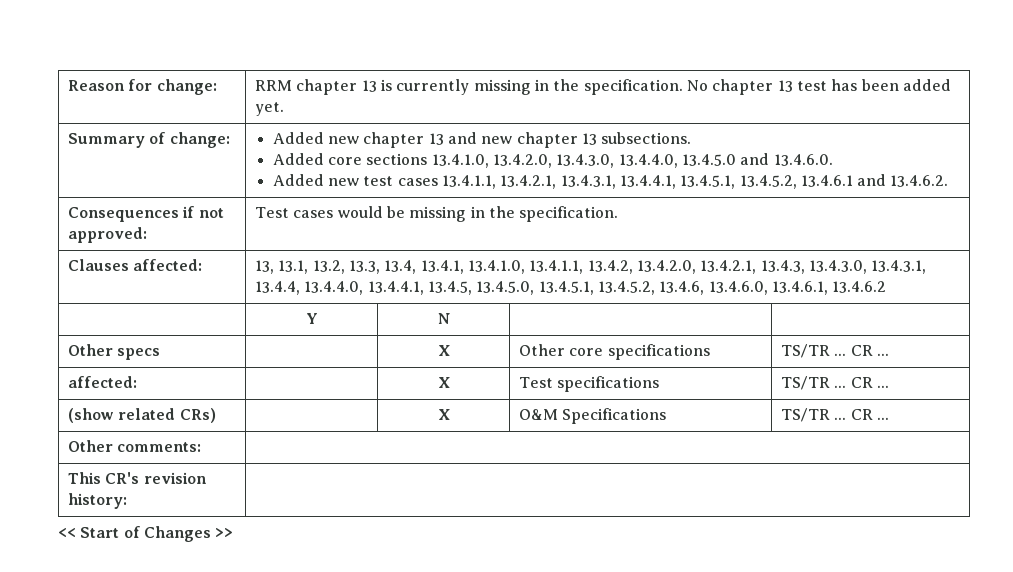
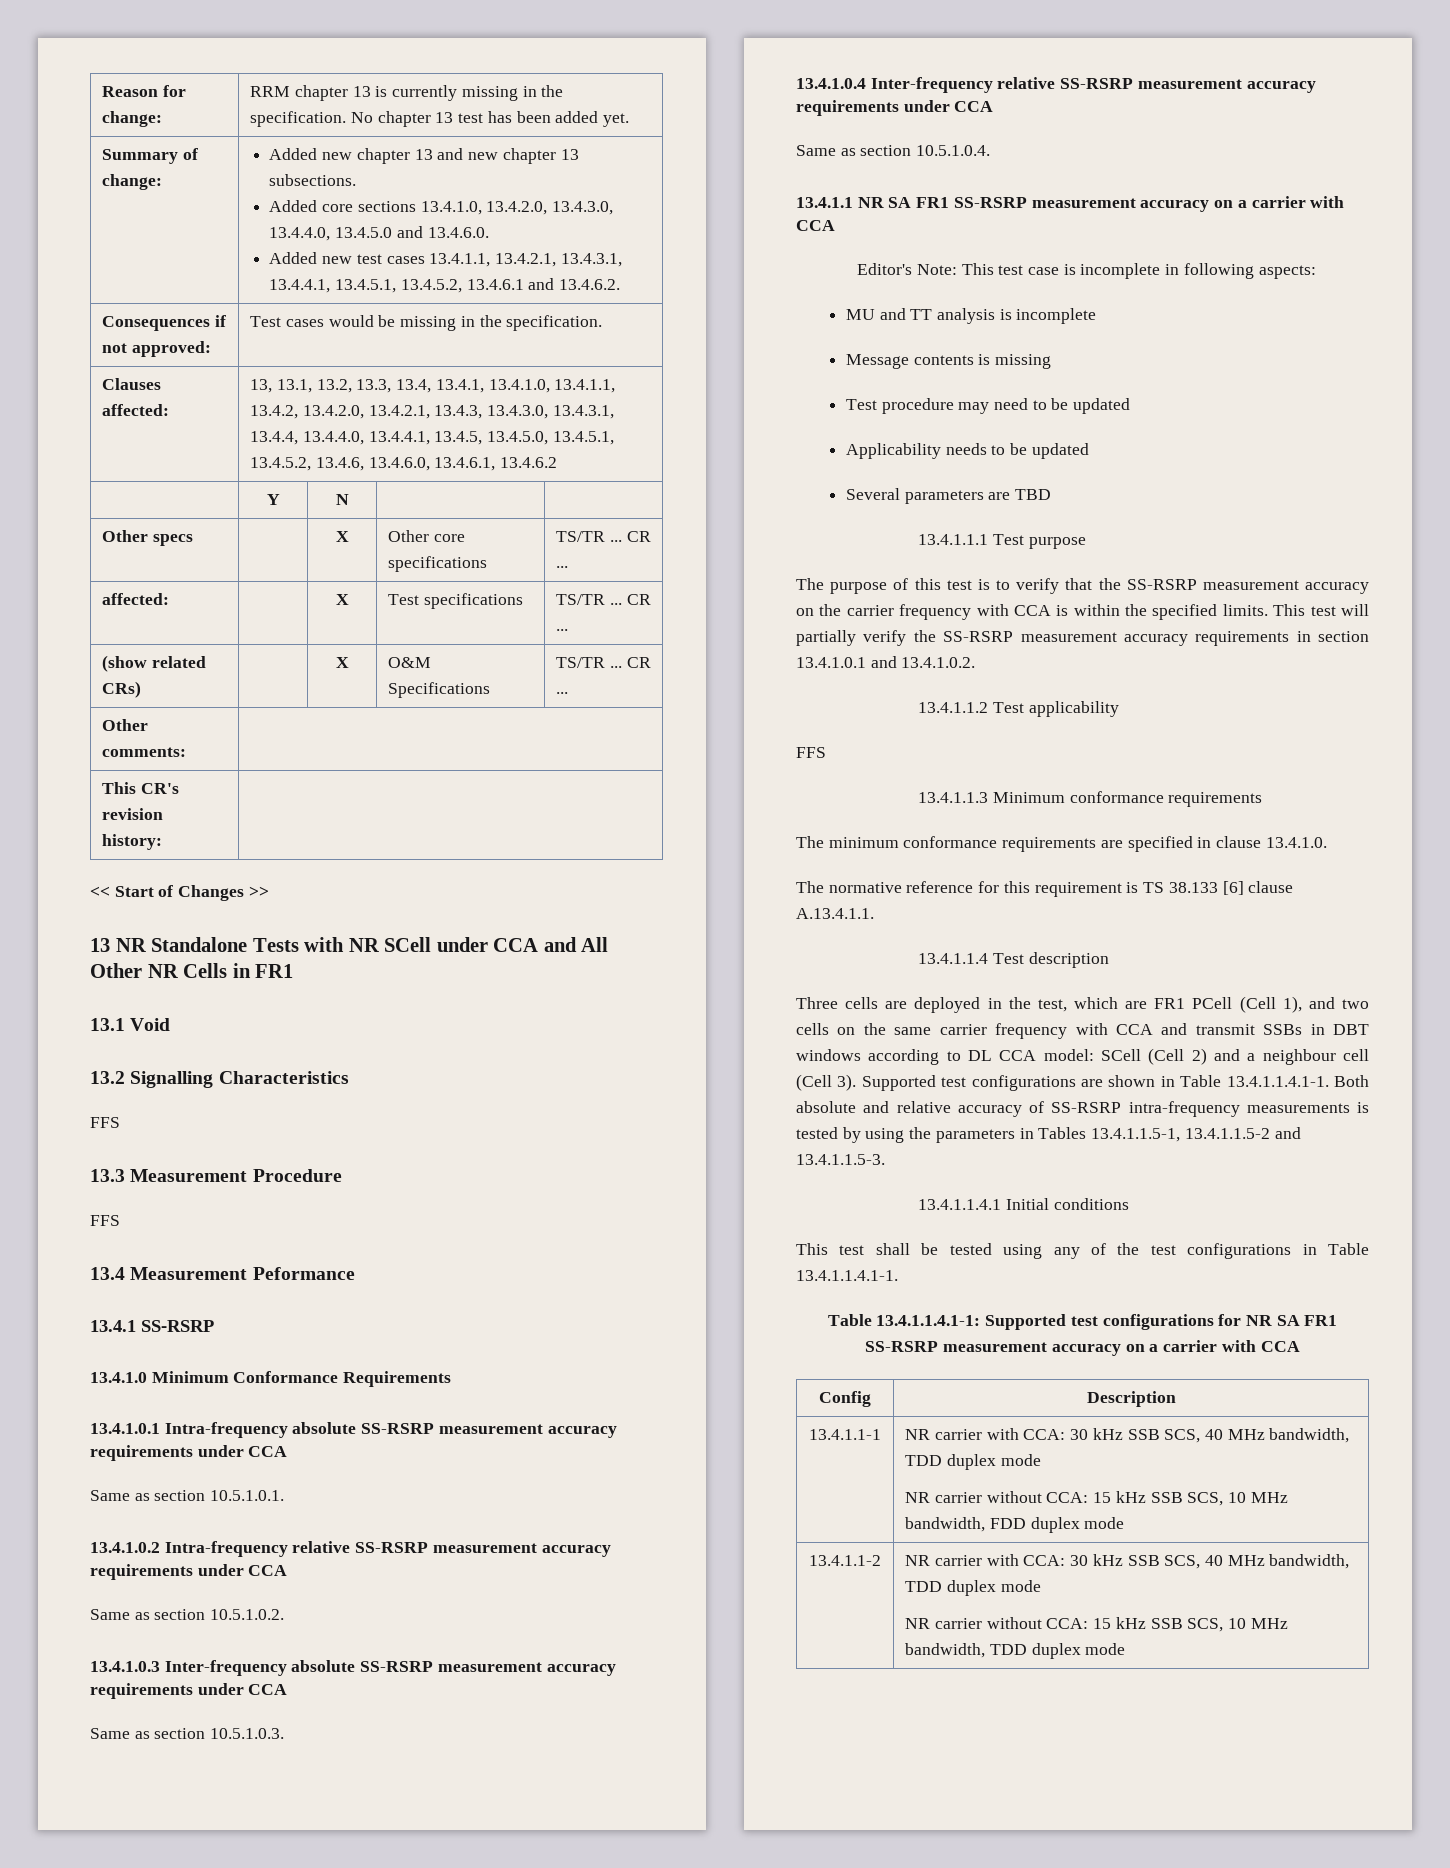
(234, 533) none -> [90,937,609,952] [90,963,294,978] [90,1018,171,1031] [90,1071,349,1088] [90,1117,120,1128] [90,1169,342,1182] [90,1215,120,1226] [90,1267,355,1280] [90,1320,214,1332] [90,1371,452,1387] [90,1422,617,1438] [90,1445,288,1461] [90,1490,285,1501] [90,1541,611,1557] [90,1564,288,1580] [90,1609,285,1620] [90,1660,616,1676] [90,1683,288,1699] [90,1728,285,1739] [796,77,1316,93] [796,100,994,116] [796,145,991,156] [796,196,1345,212] [796,220,835,231] [857,263,1316,279] [845,308,1097,324] [845,354,1051,369] [845,398,1131,414] [845,443,1089,459] [845,488,1051,504] [918,534,1086,549] [796,578,1369,594] [796,604,1369,620] [796,630,1369,646] [796,656,976,668] [918,701,1119,717] [796,747,826,758] [918,791,1263,807] [796,836,1327,852] [796,881,1294,897] [796,908,874,919] [918,952,1109,968] [796,996,1369,1013] [796,1023,1369,1039] [796,1048,1369,1065] [796,1074,1369,1091] [796,1101,1369,1117] [796,1127,1301,1143] [796,1154,885,1165] [918,1198,1129,1210] [796,1243,1369,1259] [796,1270,898,1281] [827,1314,1338,1330] [865,1340,1300,1356] [819,1391,871,1407] [1086,1391,1176,1407] [809,1429,881,1440] [905,1428,1350,1443] [905,1454,1041,1470] [905,1491,1288,1506] [905,1517,1125,1533] [809,1555,881,1566] [905,1554,1350,1569] [905,1580,1041,1596] [905,1617,1288,1632] [905,1643,1126,1659] // 13 NR Standalone Tests with NR SCell under CCA and All Other NR Cells in FR1 // 13.1 Void // 13.2 Signalling Characteristics // FFS // 13.3 Measurement Procedure // FFS // 13.4 Measurement Peformance // 13.4.1 SS-RSRP // 13.4.1.0 Minimum Conformance Requirements // 13.4.1.0.1 Intra-frequency absolute SS-RSRP measurement accuracy requirements under CCA // Same as section 10.5.1.0.1. // 13.4.1.0.2 Intra-frequency relative SS-RSRP measurement accuracy requirements under CCA // Same as section 10.5.1.0.2. // 13.4.1.0.3 Inter-frequency absolute SS-RSRP measurement accuracy requirements under CCA // Same as section 10.5.1.0.3. // 13.4.1.0.4 Inter-frequency relative SS-RSRP measurement accuracy requirements under CCA // Same as section 10.5.1.0.4. // 13.4.1.1 NR SA FR1 SS-RSRP measurement accuracy on a carrier with CCA // Editor's Note: This test case is incomplete in following aspects: // MU and TT analysis is incomplete // Message contents is missing // Test procedure may need to be updated // Applicability needs to be updated // Several parameters are TBD // 13.4.1.1.1 Test purpose // The purpose of this test is to verify that the SS-RSRP measurement accuracy on the carrier frequency with CCA is within the specified limits. This test will partially verify the SS-RSRP measurement accuracy requirements in section 13.4.1.0.1 and 13.4.1.0.2. // 13.4.1.1.2 Test applicability // FFS // 13.4.1.1.3 Minimum conformance requirements // The minimum conformance requirements are specified in clause 13.4.1.0. // The normative reference for this requirement is TS 38.133 [6] clause A.13.4.1.1. // 13.4.1.1.4 Test description // Three cells are deployed in the test, which are FR1 PCell (Cell 1), and two cells on the same carrier frequency with CCA and transmit SSBs in DBT windows according to DL CCA model: SCell (Cell 2) and a neighbour cell (Cell 3). Supported test configurations are shown in Table 13.4.1.1.4.1-1. Both absolute and relative accuracy of SS-RSRP intra-frequency measurements is tested by using the parameters in Tables 13.4.1.1.5-1, 13.4.1.1.5-2 and 13.4.1.1.5-3. // 13.4.1.1.4.1 Initial conditions // This test shall be tested using any of the test configurations in Table 13.4.1.1.4.1-1. // Table 13.4.1.1.4.1-1: Supported test configurations for NR SA FR1 SS-RSRP measurement accuracy on a carrier with CCA // Config | Description // 13.4.1.1-1 | NR carrier with CCA: 30 kHz SSB SCS, 40 MHz bandwidth, TDD duplex mode // NR carrier without CCA: 15 kHz SSB SCS, 10 MHz bandwidth, FDD duplex mode // 13.4.1.1-2 | NR carrier with CCA: 30 kHz SSB SCS, 40 MHz bandwidth, TDD duplex mode // NR carrier without CCA: 15 kHz SSB SCS, 10 MHz bandwidth, TDD duplex mode

